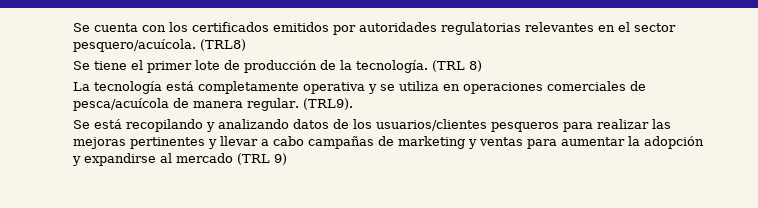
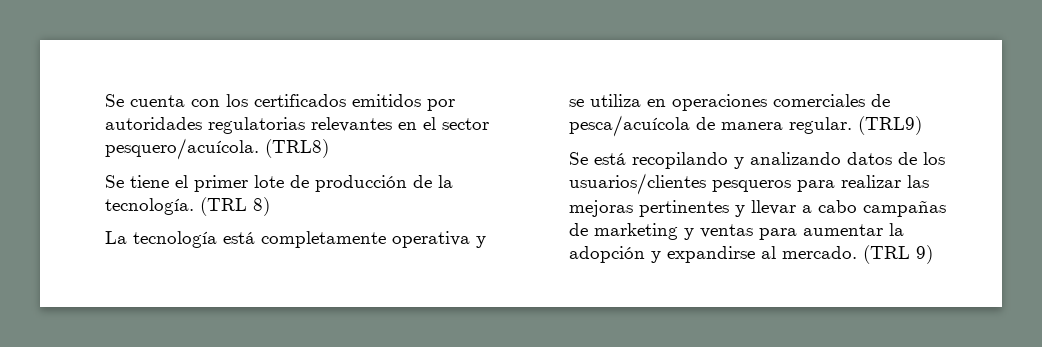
[302,98,353,110] (TRL9). -> [857,116,922,135] (TRL9)
[175,153,233,163] mercado -> [781,246,857,259] mercado.

